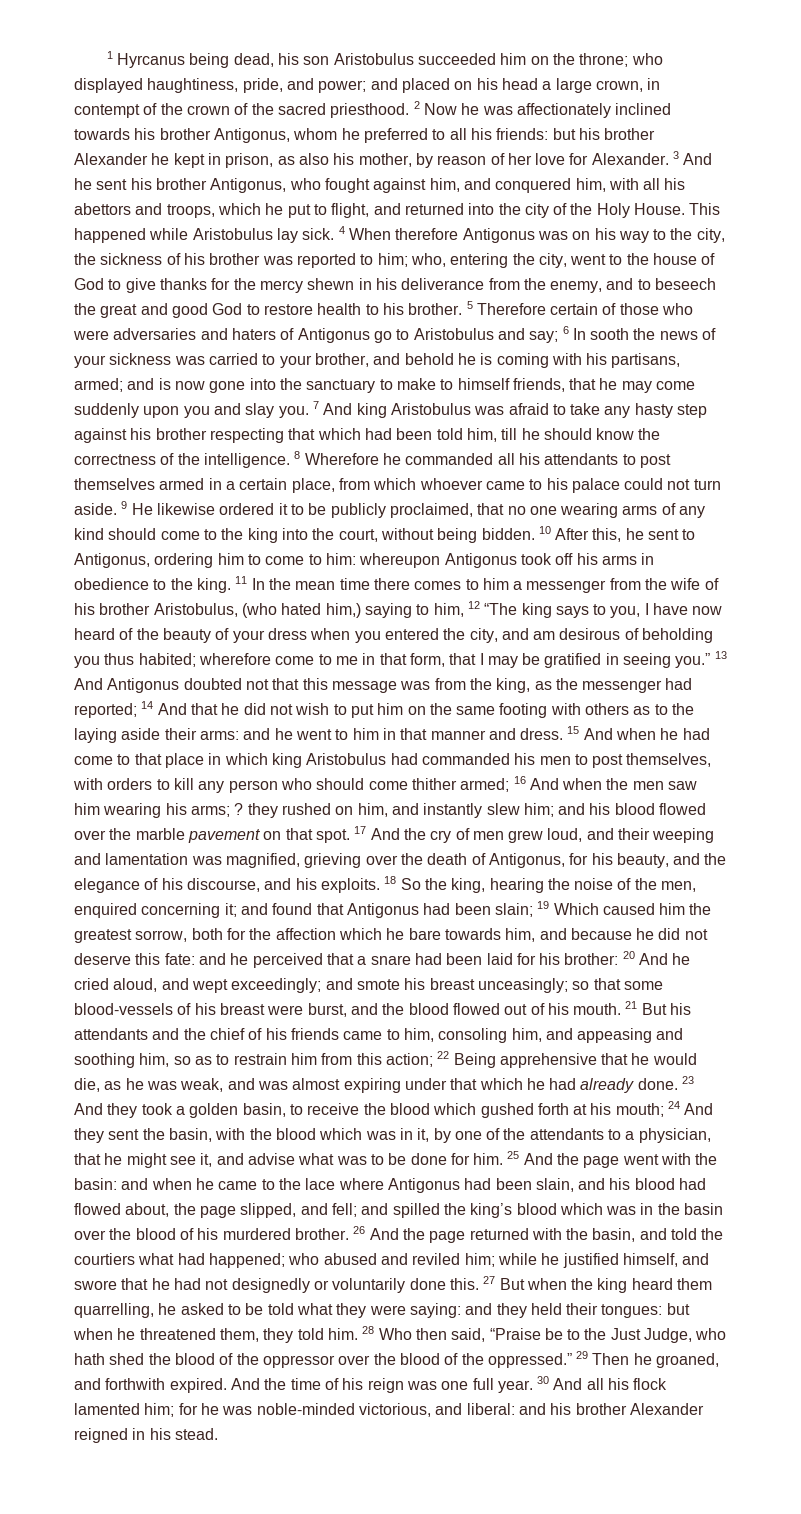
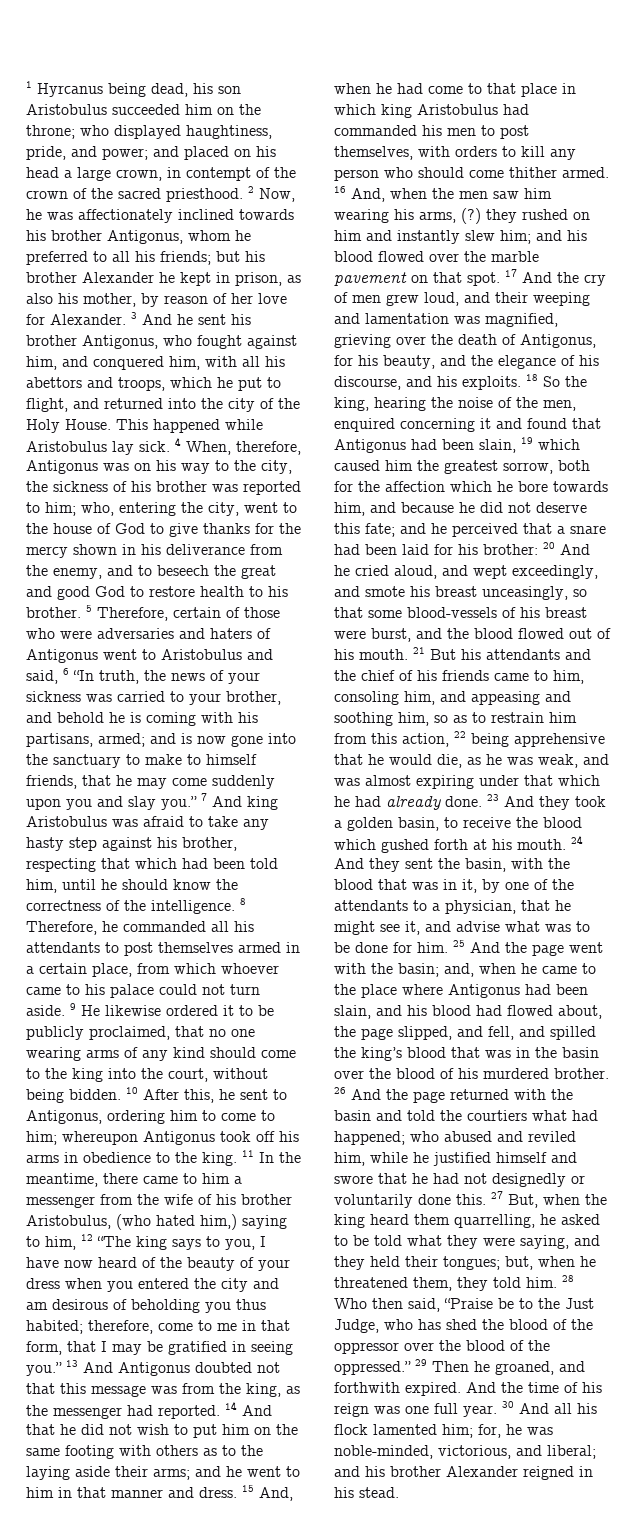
[423,103,457,115] Now -> [259,188,295,202] Now,
[496,128,549,140] friends: -> [160,251,211,265] friends;
[348,228,459,240] When therefore -> [186,441,301,455] When, therefore,
[307,278,355,290] shewn -> [73,544,117,555] shown
[476,303,546,315] Therefore -> [97,607,168,621] Therefore,
[373,331,392,343] go -> [103,649,137,660] went
[529,326,630,343] say; 6 In sooth -> [26,668,139,684] said, 6 “In truth,
[278,406,309,418] you. -> [161,796,197,810] you.”
[155,428,207,440] brother -> [182,837,237,851] brother,
[501,428,518,440] till -> [62,879,96,890] until
[304,453,379,465] Wherefore -> [26,921,97,935] Therefore,
[325,553,356,565] him: -> [26,1131,57,1145] him;
[295,578,462,590] mean time there comes -> [26,1173,178,1187] meantime, there came
[469,628,498,643] city, -> [221,1278,248,1292] city
[198,653,271,665] wherefore -> [88,1320,153,1334] therefore,
[74,703,137,718] reported; -> [158,1405,220,1419] reported.
[199,730,239,740] arms: -> [153,1468,190,1480] arms;
[583,728,613,740] And -> [259,1487,293,1501] And,
[460,776,559,792] armed; 16 And -> [562,167,609,178] [334,186,385,202] armed. 16 And,
[190,803,244,817] arms; ? -> [419,208,481,224] arms, (?)
[357,803,388,817] him, -> [334,230,362,241] him
[224,903,237,917] it; -> [480,418,491,429] it
[494,901,599,917] slain; 19 Which -> [479,437,580,453] slain, 19 which
[408,928,441,940] bare -> [518,481,548,492] bore
[164,953,195,965] fate: -> [365,523,395,537] fate;
[231,978,322,993] exceedingly; -> [512,565,598,579] exceedingly,
[477,978,568,993] unceasingly; -> [482,586,568,600] unceasingly,
[385,1051,496,1068] action; 22 Being -> [402,731,509,747] action, 22 being
[615,1103,664,1117] mouth; -> [517,839,566,850] mouth.
[319,1128,363,1140] which -> [378,879,407,890] that
[74,1178,149,1190] basin: and -> [398,963,474,977] basin; and,
[305,1178,336,1190] lace -> [361,984,397,998] place
[331,1203,357,1217] fell; -> [488,1026,514,1040] fell,
[559,1203,603,1215] which -> [451,1047,480,1058] that
[592,1228,636,1242] basin, -> [334,1110,371,1121] basin
[464,1253,495,1267] him; -> [334,1152,365,1166] him,
[622,1253,678,1267] himself, -> [496,1152,547,1163] himself
[499,1278,525,1290] But -> [508,1194,538,1208] But,
[409,1303,461,1318] saying: -> [520,1235,569,1249] saying,
[601,1303,690,1318] tongues: but -> [443,1256,533,1270] tongues; but,
[74,1353,105,1365] hath -> [418,1319,441,1330] has
[178,1403,355,1415] for he was noble-minded -> [478,1424,553,1438] [334,1445,433,1459] for, he was noble-minded,
[466,1403,515,1415] liberal: -> [547,1445,596,1459] liberal;

